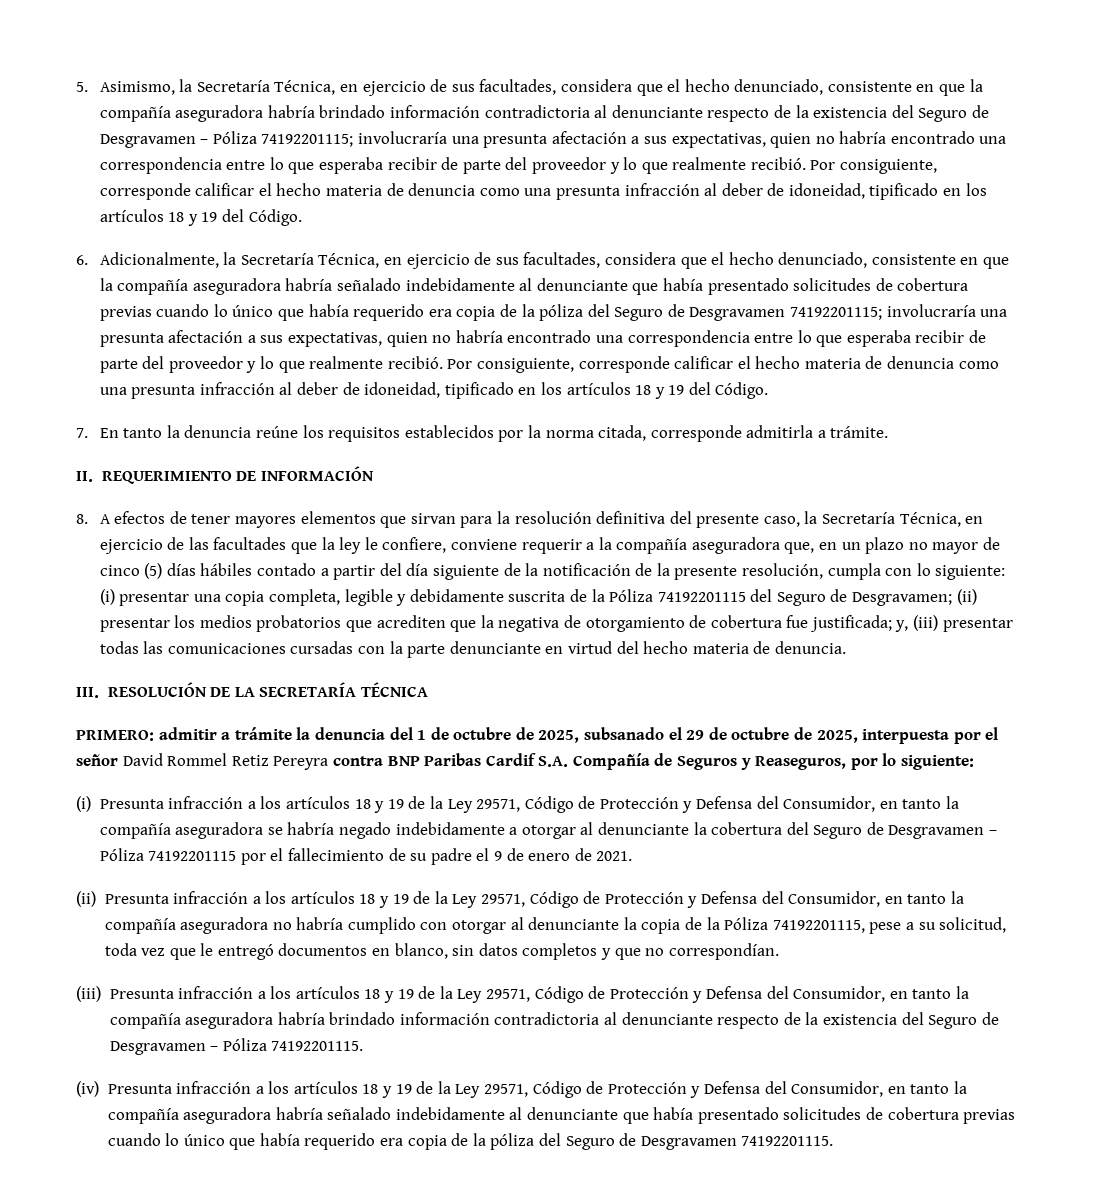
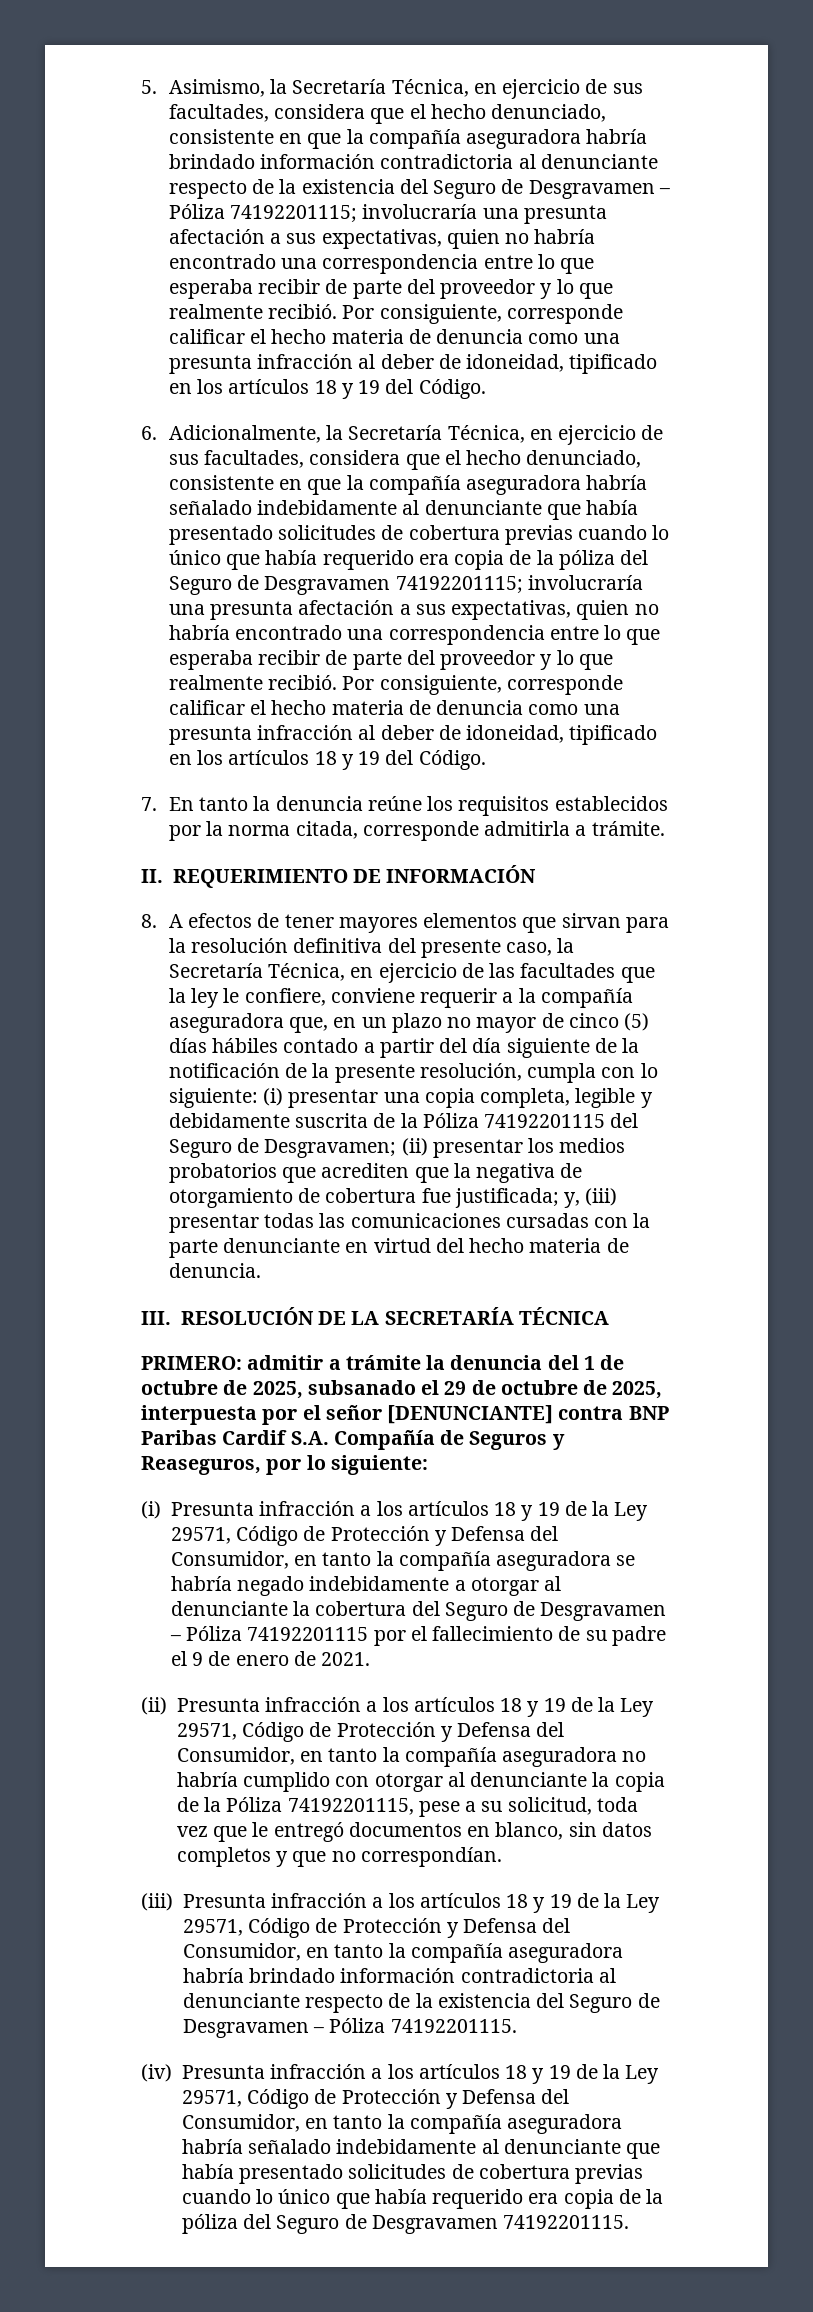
[122,753,329,770] David Rommel Retiz Pereyra -> [387,1405,554,1424] [DENUNCIANTE]

